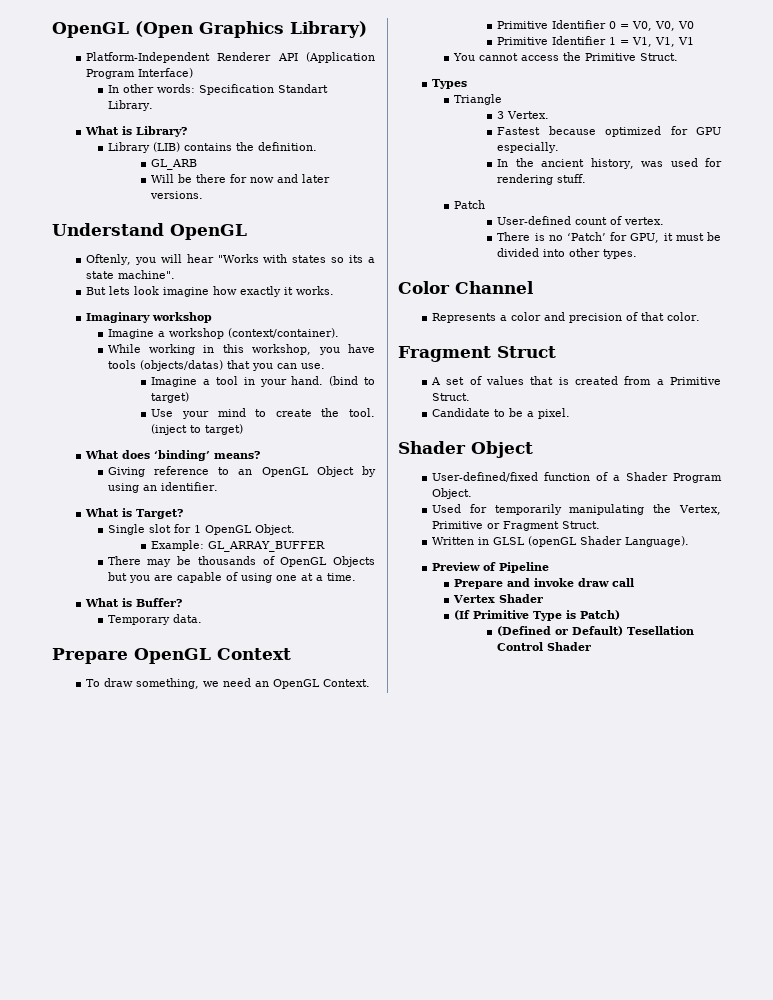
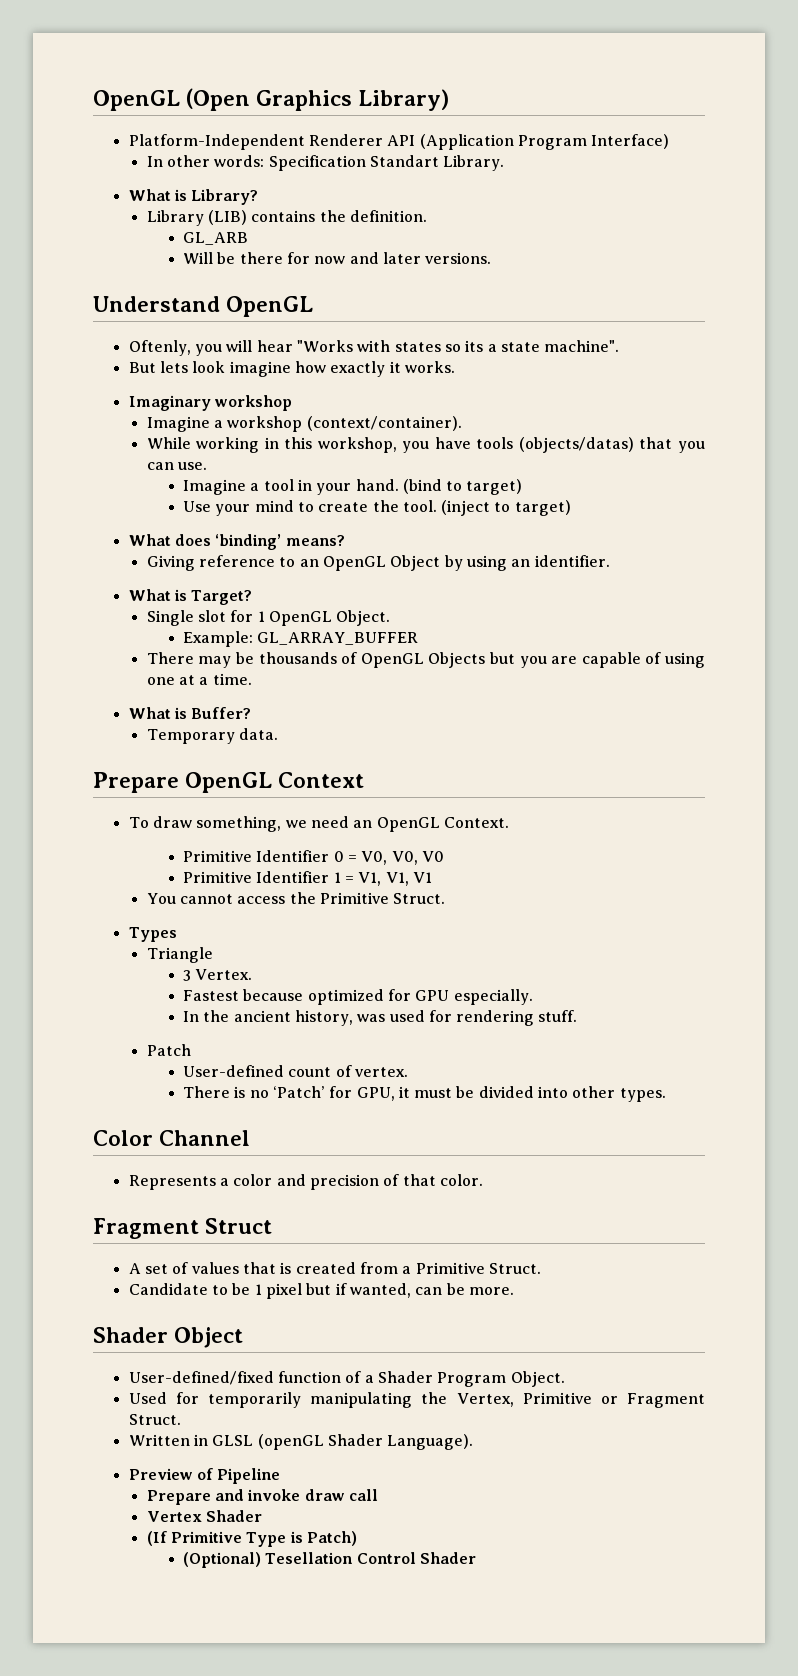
[526,408,570,419] a pixel. -> [254,1283,514,1299] 1 pixel but if wanted, can be more.
[497,626,624,636] (Defined or Default) -> [182,1552,261,1568] (Optional)

